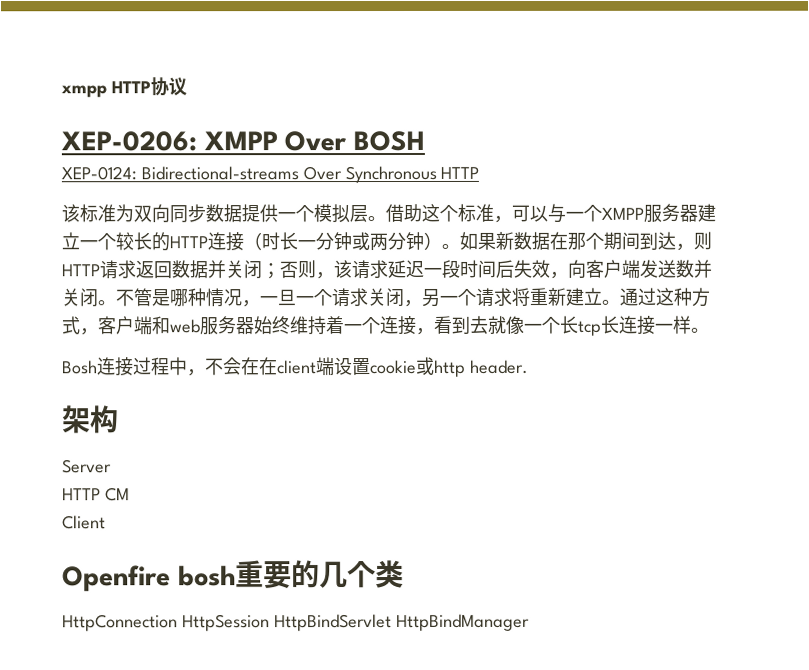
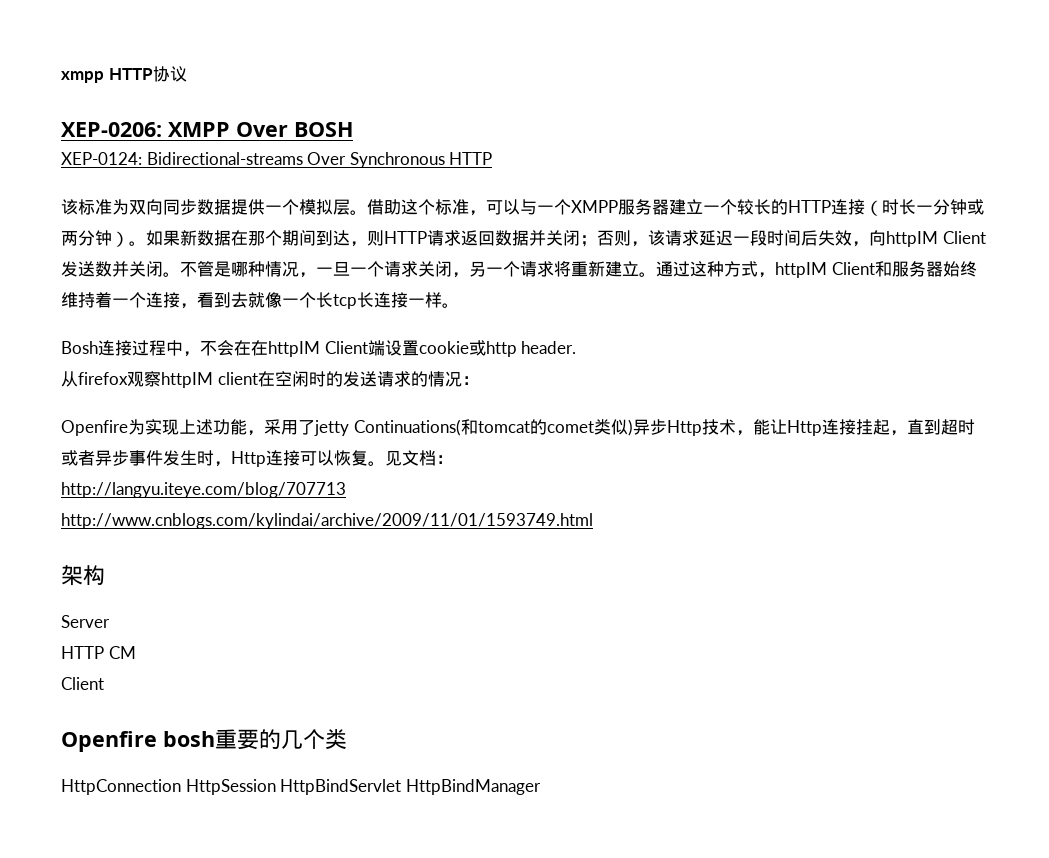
[585,259,640,278] 客户端 -> [886,231,986,247] httpIM Client
[97,316,200,335] 客户端和web -> [775,261,892,278] httpIM Client和
[277,360,317,375] client -> [268,341,368,357] httpIM Client
(529, 366) none -> [61,371,479,388] [61,419,975,436] [61,450,453,467] [61,482,346,498] [61,513,593,529] // 从firefox观察httpIM client在空闲时的发送请求的情况： // Openfire为实现上述功能，采用了jetty Continuations(和tomcat的comet类似)异步Http技术，能让Http连接挂起，直到超时或者异步事件发生时，Http连接可以恢复。见文档： // http://langyu.iteye.com/blog/707713 // http://www.cnblogs.com/kylindai/archive/2009/11/01/1593749.html

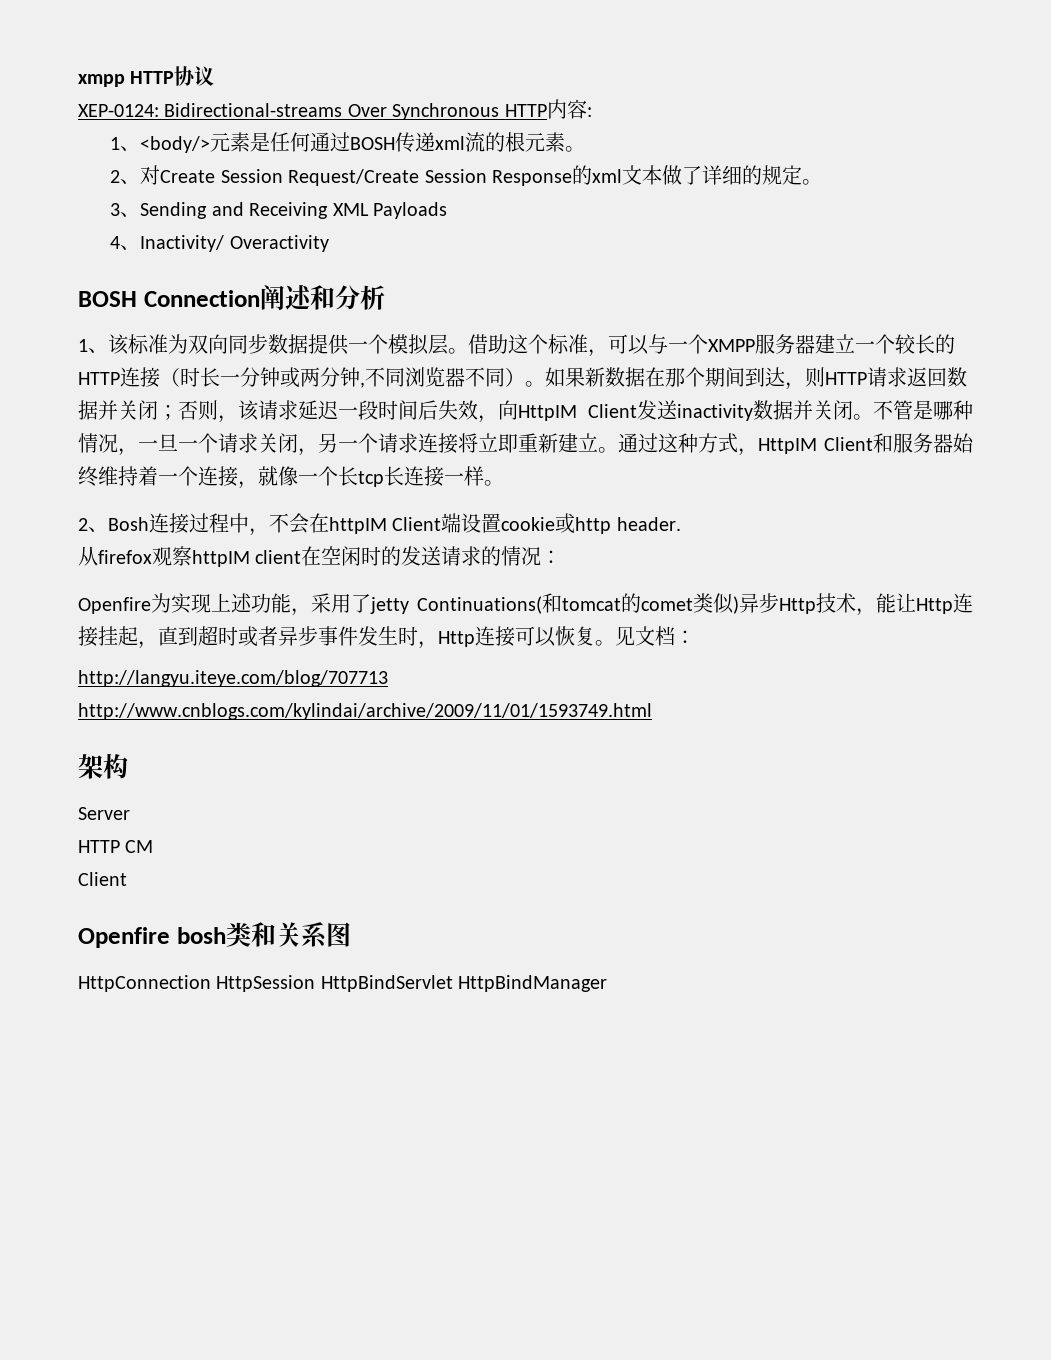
[61,122,353,137] // XEP-0206: XMPP Over BOSH -> (215, 76) none
(493, 158) // -> [546,99,592,119] [110,132,586,153] [110,165,822,186] [110,202,447,219] [110,235,329,252] [78,285,385,310] [78,339,108,353] 内容: // 1、<body/>元素是任何通过BOSH传递xml流的根元素。 // 2、对Create Session Request/Create Session Response的xml文本做了详细的规定。 // 3、Sending and Receiving XML Payloads // 4、Inactivity/ Overactivity // BOSH Connection阐述和分析 // 1、
(112, 238) none -> [360,367,505,388] ,不同浏览器不同
[886,231,938,247] httpIM -> [518,405,577,421] HttpIM
[95,261,112,277] 数 -> [677,400,793,421] inactivity数据
[554,261,571,277] 将 -> [418,433,518,454] 连接将立即
[775,262,827,278] httpIM -> [758,438,817,454] HttpIM
[197,292,248,308] 看到去 -> (258, 485) none
(459, 305) none -> [78,518,108,532] 2、
[251,340,268,356] 在 -> (329, 523) none
[215,729,347,750] 重要的几个类 -> [225,922,351,948] 类和关系图

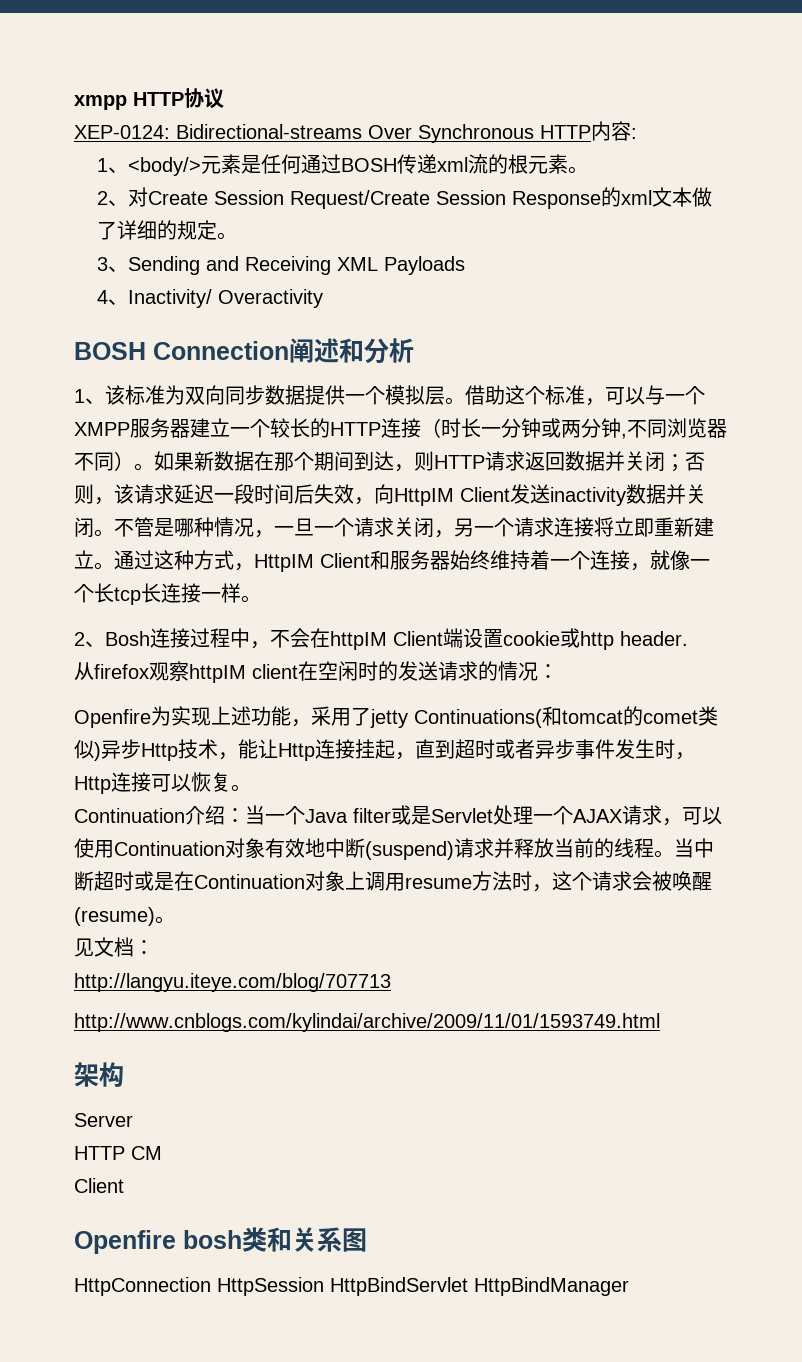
(615, 643) none -> [74,805,722,826] [74,838,714,860] [74,871,712,892] [74,907,175,926] // Continuation介绍：当一个Java filter或是Servlet处理一个AJAX请求，可以使用Continuation对象有效地中断(suspend)请求并释放当前的线程。当中断超时或是在Continuation对象上调用resume方法时，这个请求会被唤醒(resume)。 //

